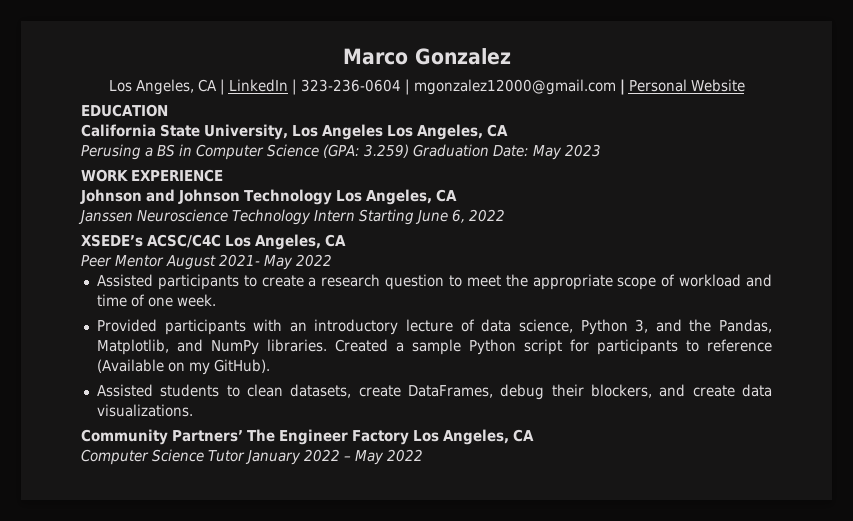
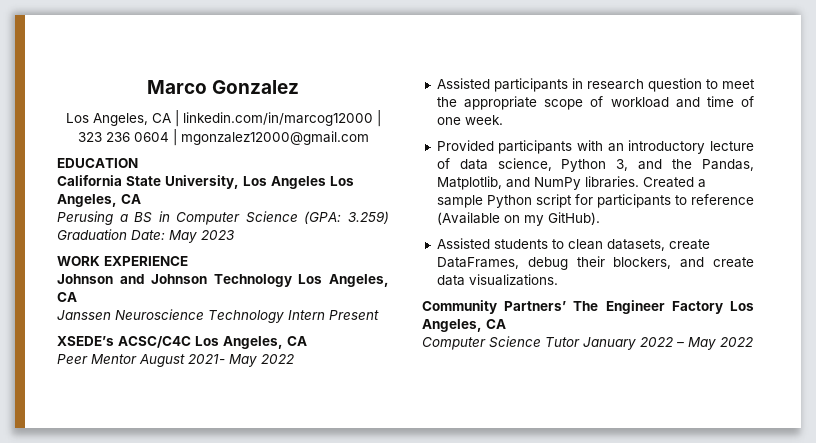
[228,79,401,95] LinkedIn | 323-236-0604 -> [182,110,381,127] [77,132,169,142] linkedin.com/in/marcog12000 | 323 236 0604
[619,79,745,95] | Personal Website -> (369, 138) none
[358,209,505,225] Starting June 6, 2022 -> [329,310,379,320] Present
[243,275,317,287] to create a -> [571,78,583,89] in

